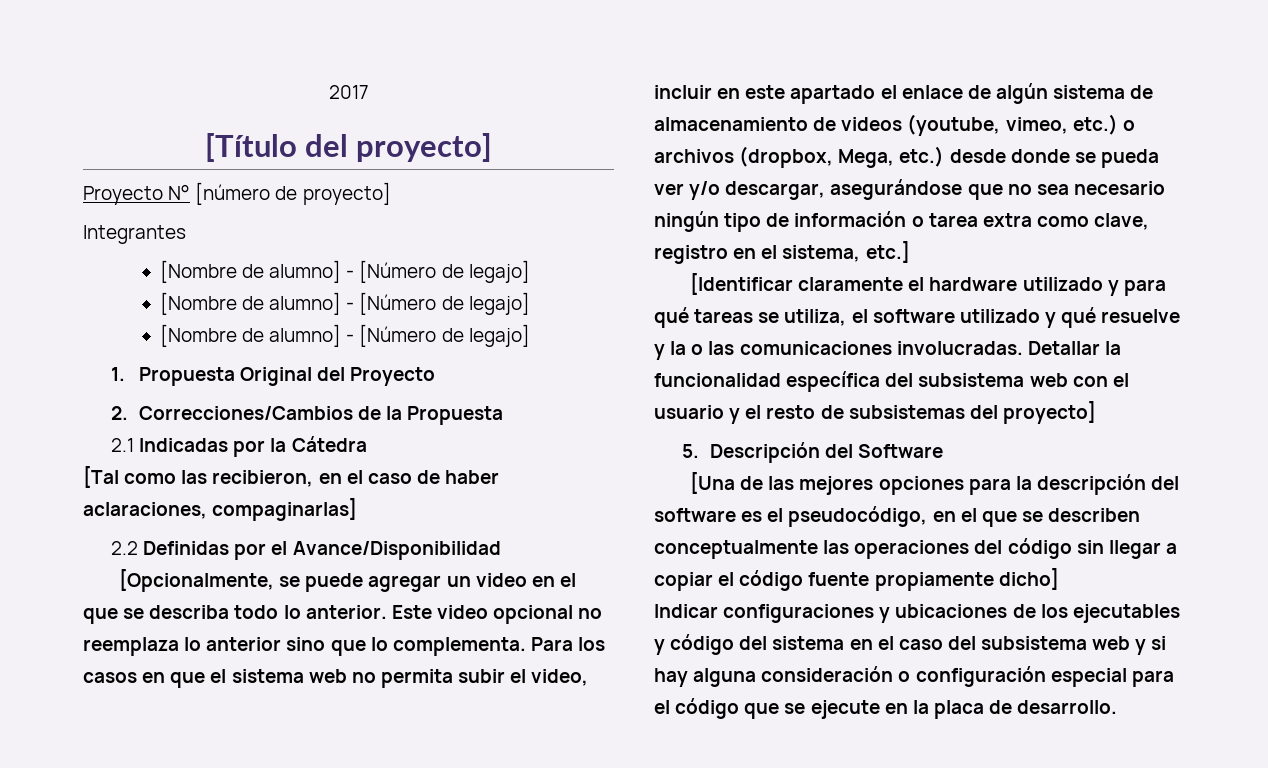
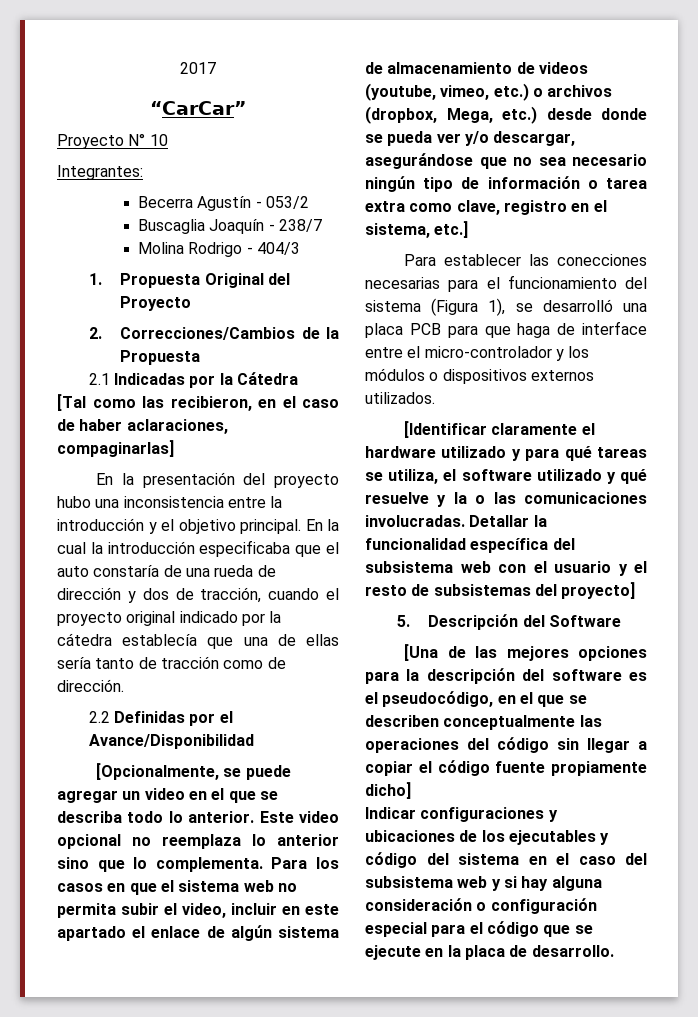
[204,133,493,162] [Título del proyecto] -> [150,101,246,115] “CarCar”
[195,182,391,205] [83,225,186,244] [159,260,530,283] [159,292,530,315] [159,324,530,347] [número de proyecto] // Integrantes // [Nombre de alumno] - [Número de legajo] // [Nombre de alumno] - [Número de legajo] // [Nombre de alumno] - [Número de legajo] -> [149,134,168,146] [57,165,143,180] [137,196,309,211] [137,219,322,234] [137,242,300,257] 10 // Integrantes: // Becerra Agustín - 053/2 // Buscaglia Joaquín - 238/7 // Molina Rodrigo - 404/3
(358, 509) none -> [96,472,339,488] [57,496,283,508] [57,518,339,534] [57,540,340,557] [57,565,276,577] [57,587,339,603] [57,611,282,626] [57,633,339,649] [57,656,286,669] [57,679,124,692] // En la presentación del proyecto hubo una inconsistencia entre la introducción y el objetivo principal. En la cual la introducción especificaba que el auto constaría de una rueda de dirección y dos de tracción, cuando el proyecto original indicado por la cátedra establecía que una de ellas sería tanto de tracción como de dirección.
(910, 252) none -> [404,254,647,266] [365,275,647,292] [365,298,647,316] [365,321,647,338] [365,346,590,361] [365,368,594,384] [365,392,435,404] // Para establecer las conecciones necesarias para el funcionamiento del sistema (Figura 1), se desarrolló una placa PCB para que haga de interface entre el micro-controlador y los módulos o dispositivos externos utilizados.

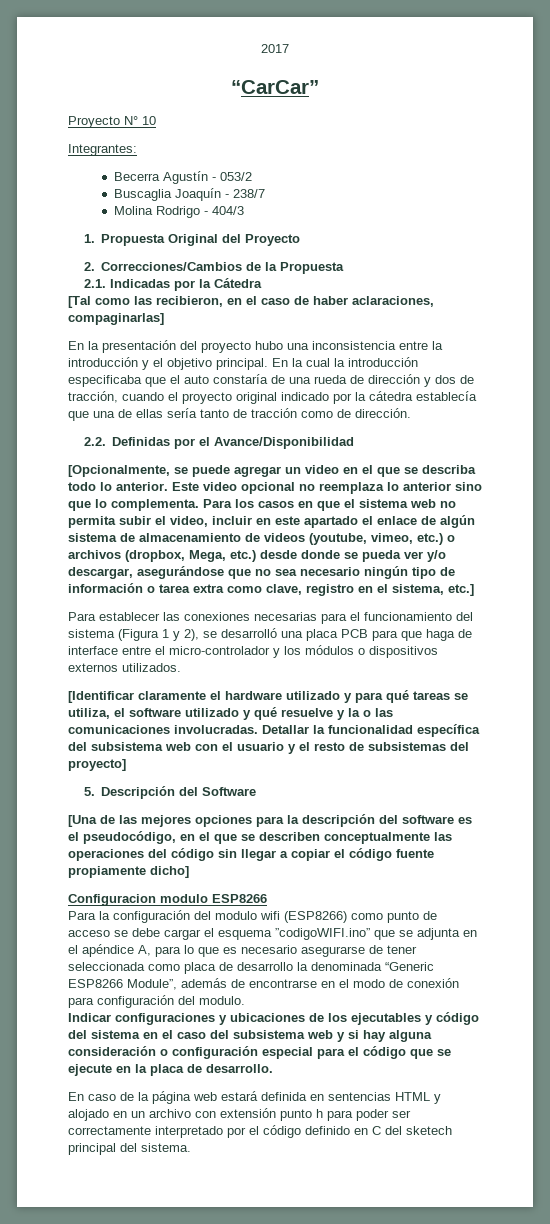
[88,373,110,385] 2.1 -> [83,279,106,288] 2.1.
[88,711,110,723] 2.2 -> [83,437,106,446] 2.2.
[557,254,647,266] conecciones -> [184,612,250,621] conexiones
[488,298,506,316] 1), -> [162,629,199,641] 1 y 2),
(411, 790) none -> [68,894,267,906] [68,910,437,923] [68,928,477,940] [68,944,417,957] [68,962,434,974] [68,978,459,990] [68,995,245,1008] // Configuracion modulo ESP8266 // Para la configuración del modulo wifi (ESP8266) como punto de acceso se debe cargar el esquema ”codigoWIFI.ino” que se adjunta en el apéndice A, para lo que es necesario asegurarse de tener seleccionada como placa de desarrollo la denominada “Generic ESP8266 Module”, además de encontrarse en el modo de conexión para configuración del modulo.
(614, 951) none -> [68,1091,441,1104] [68,1108,411,1121] [68,1125,452,1138] [68,1143,191,1155] // En caso de la página web estará definida en sentencias HTML y alojado en un archivo con extensión punto h para poder ser correctamente interpretado por el código definido en C del sketech principal del sistema.

